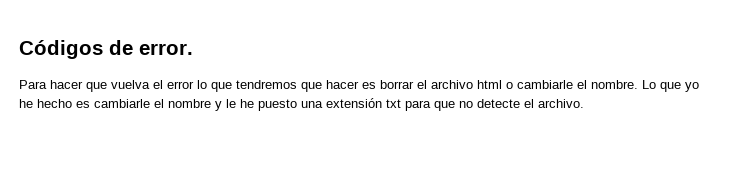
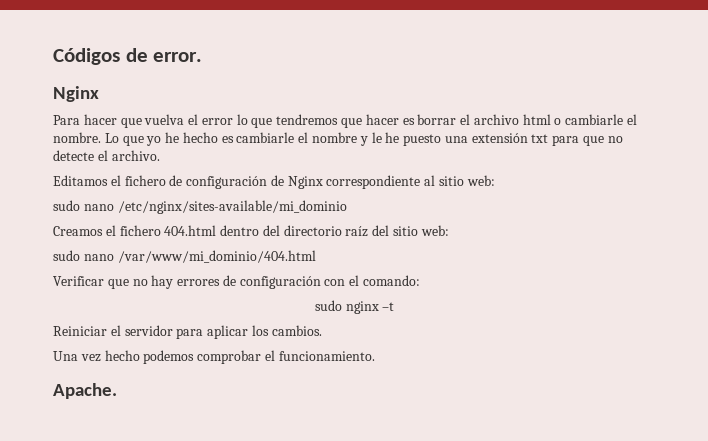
(193, 49) none -> [53,86,99,102] // Nginx
(584, 103) none -> [53,175,495,189] [53,200,347,214] [53,225,449,237] [53,250,316,263] [53,275,421,289] [314,300,395,314] [53,325,322,339] [53,350,375,364] [53,383,117,399] // Editamos el fichero de configuración de Nginx correspondiente al sitio web: // sudo nano /etc/nginx/sites-available/mi_dominio // Creamos el fichero 404.html dentro del directorio raíz del sitio web: // sudo nano /var/www/mi_dominio/404.html // Verificar que no hay errores de configuración con el comando: // sudo nginx –t // Reiniciar el servidor para aplicar los cambios. // Una vez hecho podemos comprobar el funcionamiento. // Apache.

